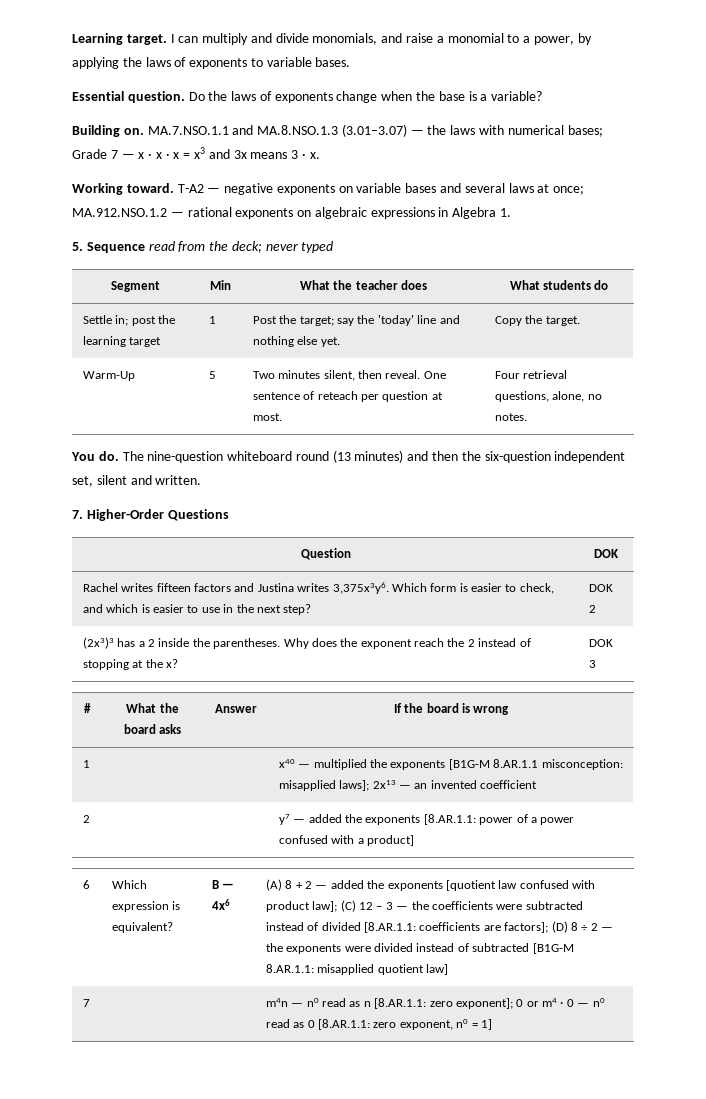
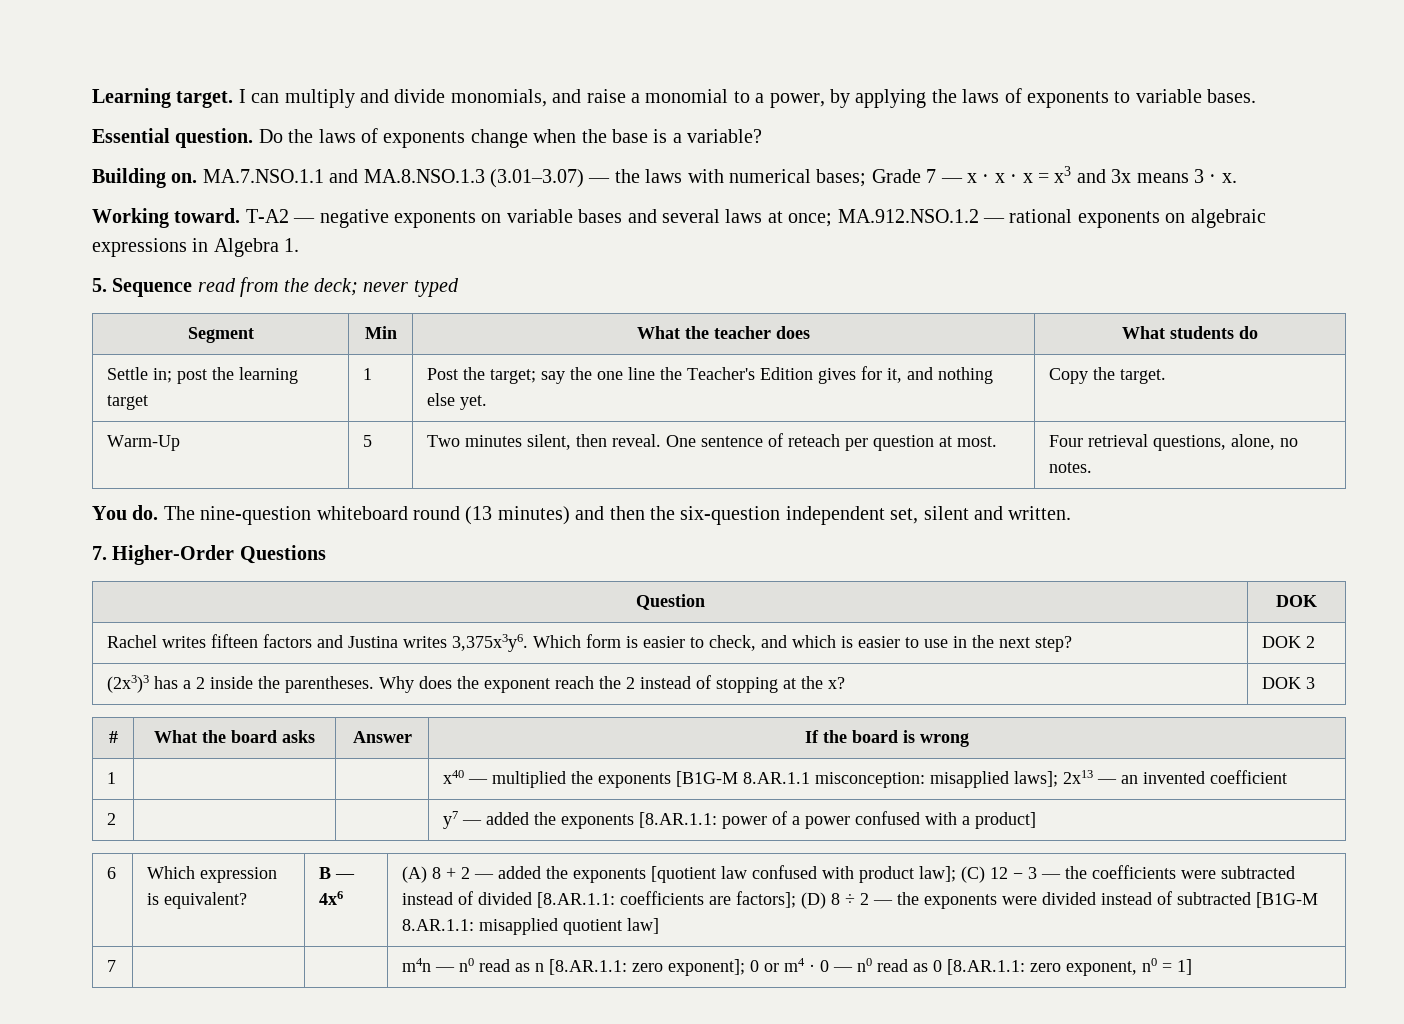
[377,315,437,326] 'today' line -> [597,366,903,384] one line the Teacher's Edition gives for it,

